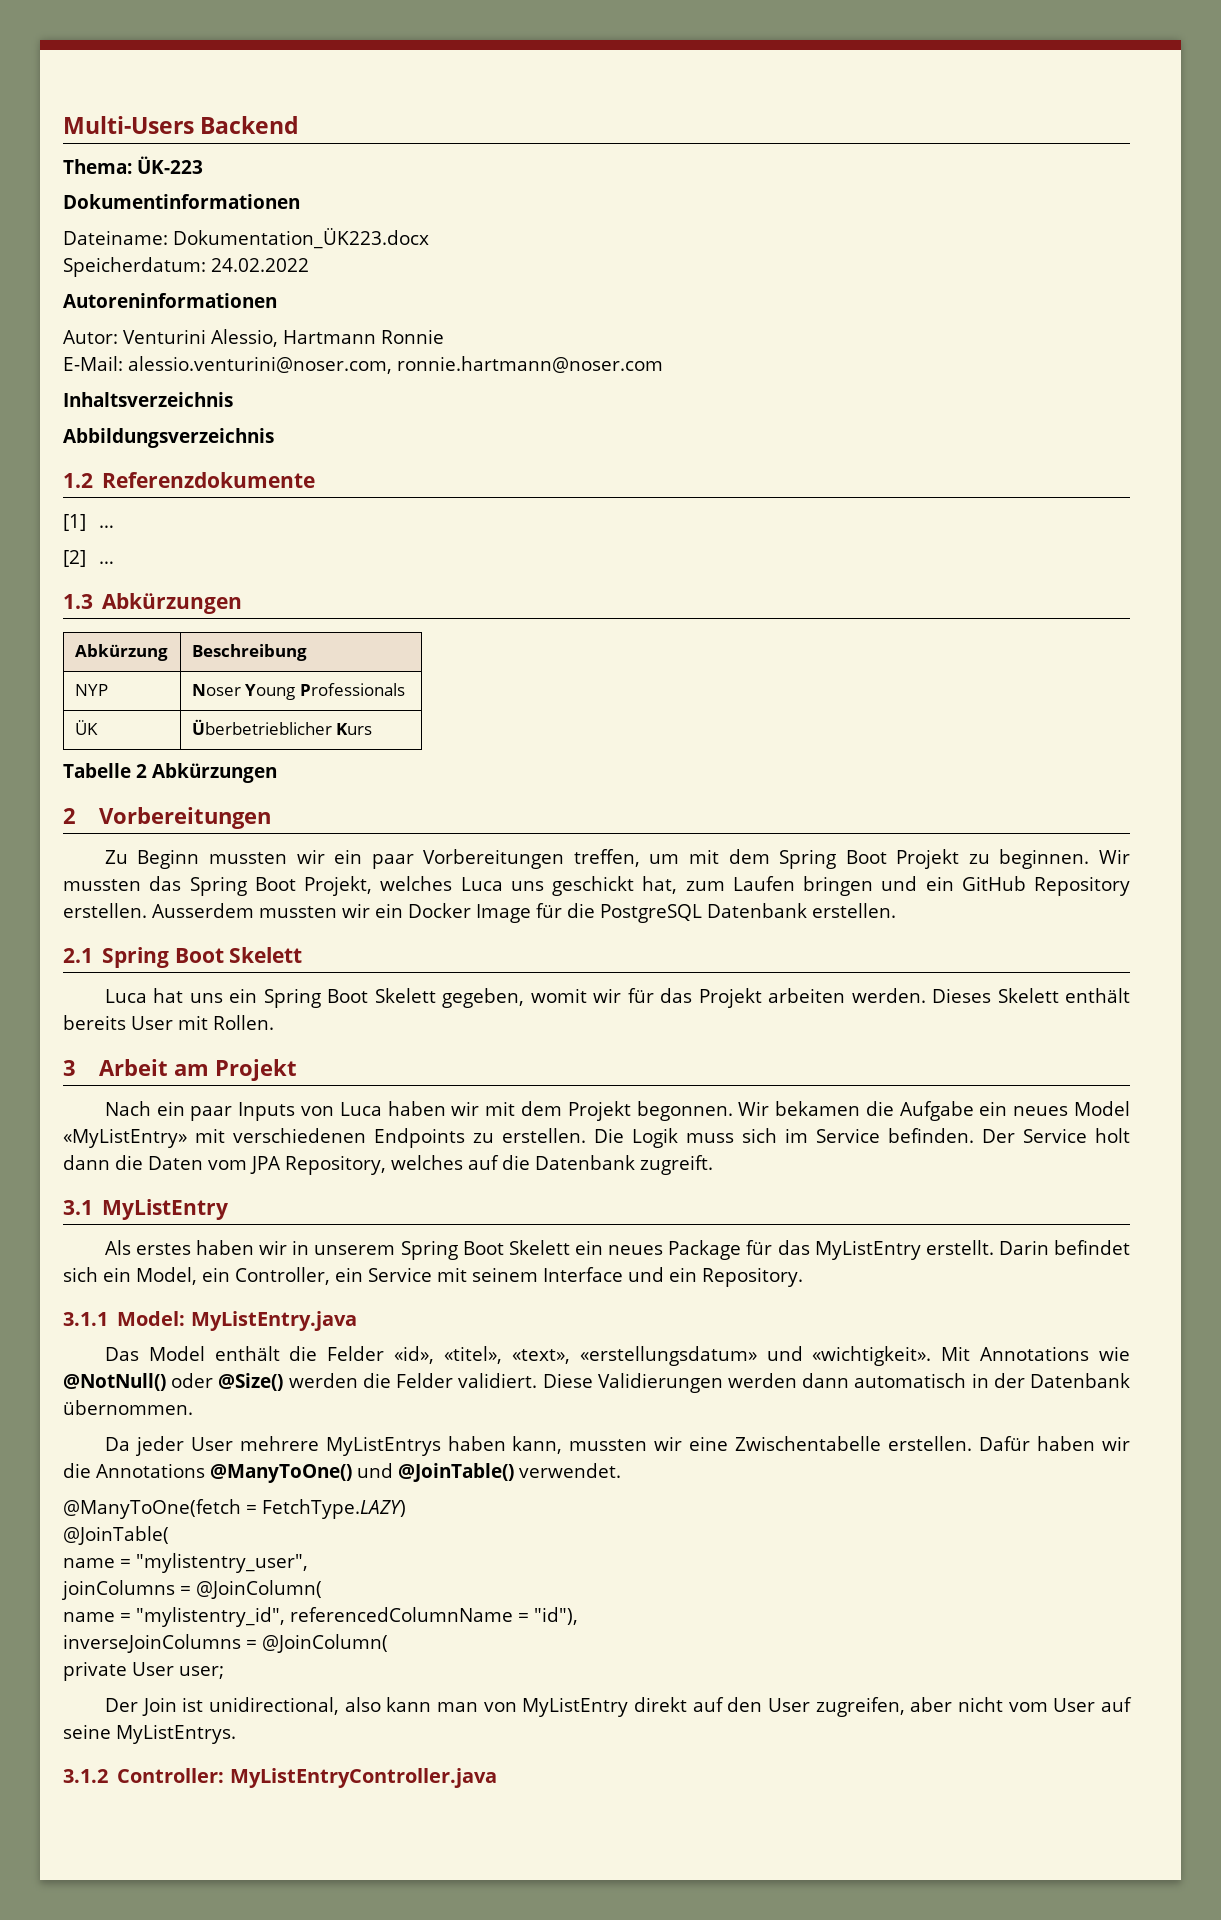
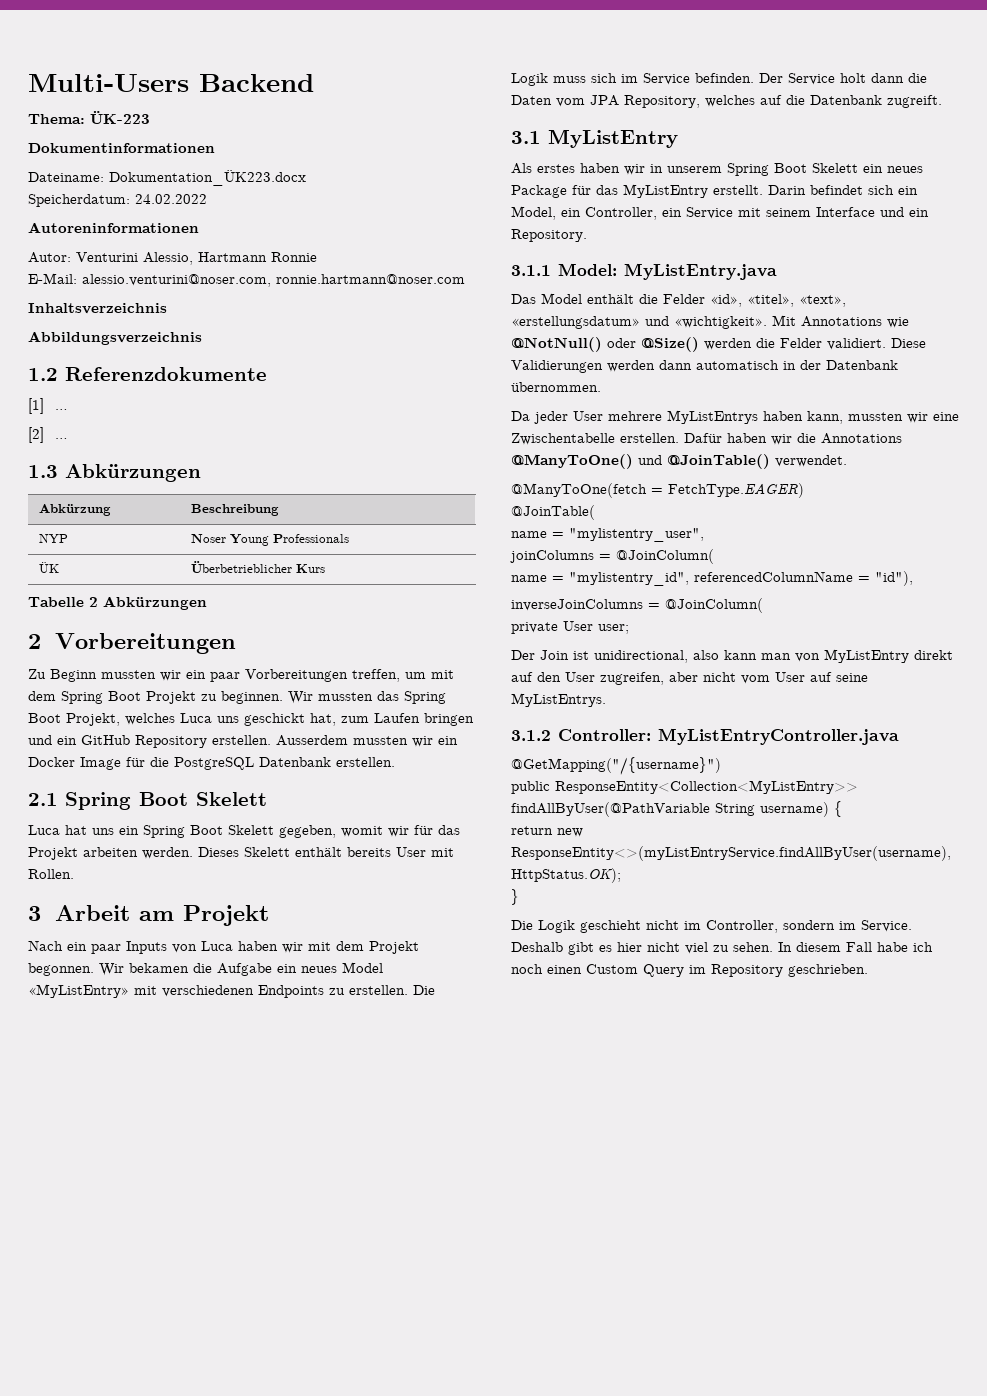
[261,1499,406,1519] FetchType.LAZY) -> [668,483,804,498] FetchType.EAGER)
(497, 1778) none -> [511,757,721,775] [511,780,858,794] [511,801,842,817] [511,826,583,837] [511,846,951,861] [511,868,621,883] [511,889,519,905] [511,920,912,933] [511,942,933,955] [511,964,868,977] // @GetMapping("/{username}") // public ResponseEntity<Collection<MyListEntry>> findAllByUser(@PathVariable String username) { // return new ResponseEntity<>(myListEntryService.findAllByUser(username), HttpStatus.OK); // } // Die Logik geschieht nicht im Controller, sondern im Service. Deshalb gibt es hier nicht viel zu sehen. In diesem Fall habe ich noch einen Custom Query im Repository geschrieben.

